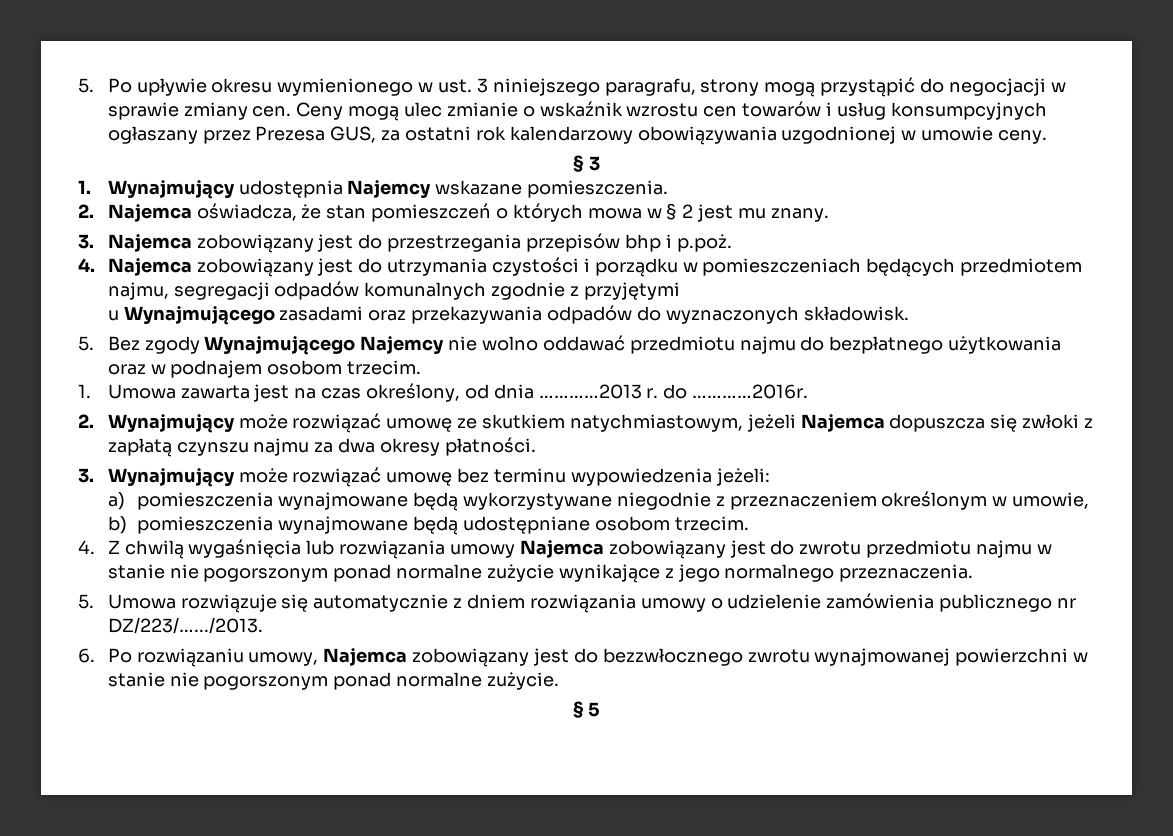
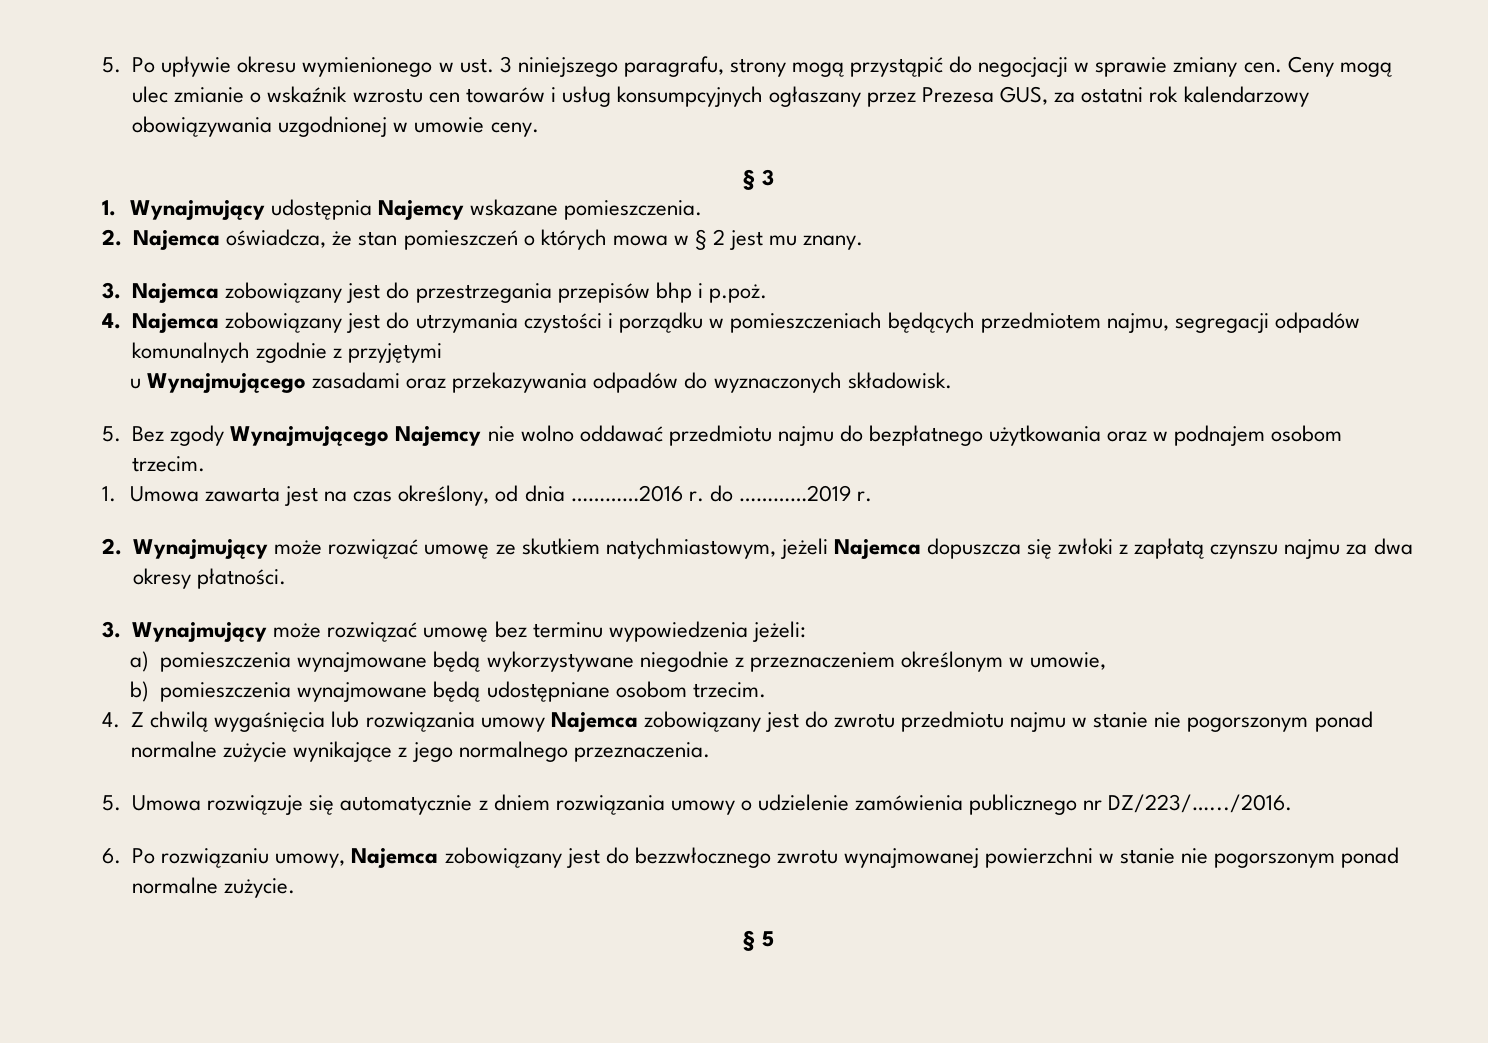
[538,384,642,399] …………2013 -> [570,485,683,502] …………2016
[692,384,809,399] …………2016r. -> [738,485,872,502] …………2019 r.
[107,617,263,634] DZ/223/….../2013. -> [1108,794,1293,813] DZ/223/….../2016.

